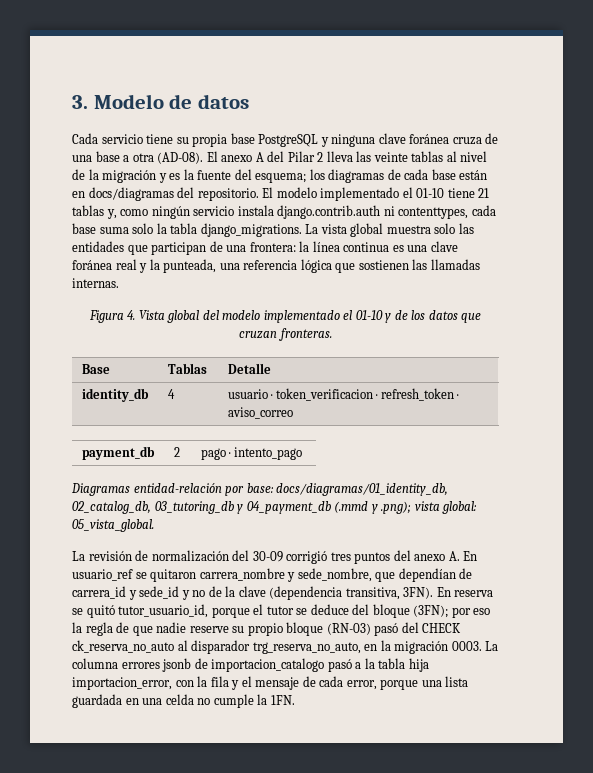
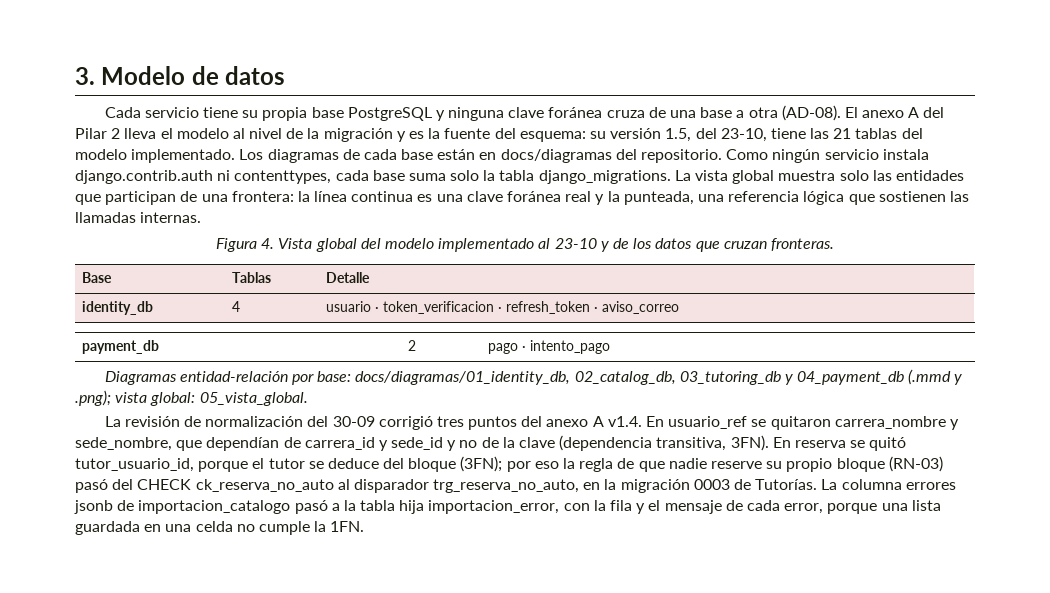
[356,151,444,162] las veinte tablas -> [160,128,229,139] el modelo
[255,169,325,183] esquema; los -> [519,128,923,142] [75,149,264,163] esquema: su versión 1.5, del 23-10, tiene las 21 tablas del modelo implementado. Los
[262,187,490,201] [72,205,149,219] El modelo implementado el 01-10 tiene 21 tablas y, como -> [726,149,769,160] Como
[343,310,383,320] el 01-10 -> [538,238,597,249] al 23-10
[448,551,460,561] A. -> [592,416,642,427] A v1.4.
[451,641,482,651] 0003. -> [693,479,818,490] 0003 de Tutorías.

